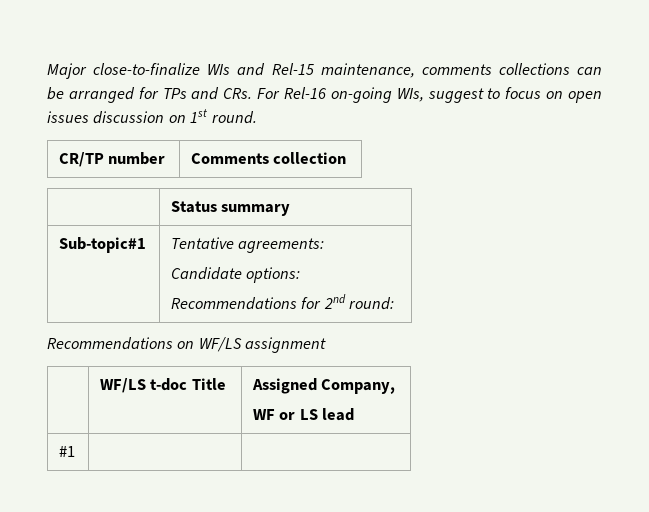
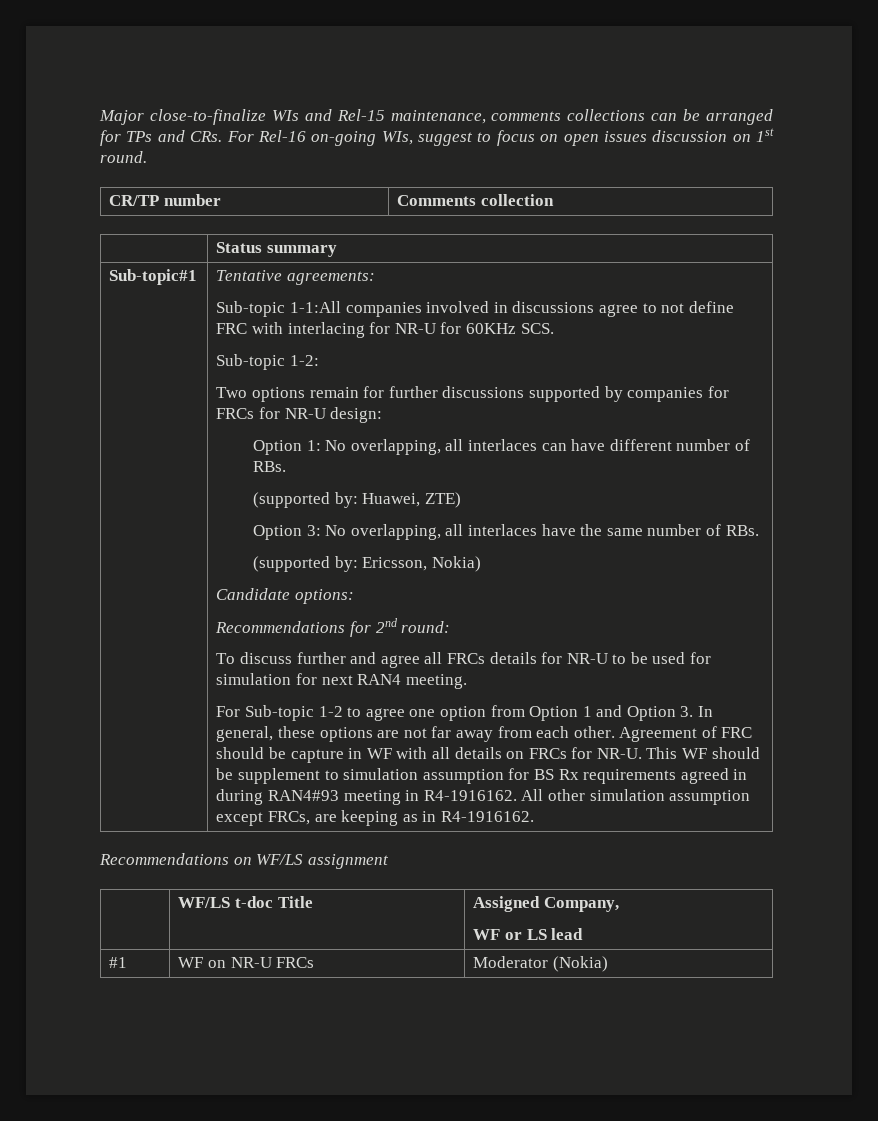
(325, 245) none -> [216,301,734,317] [216,322,554,338] [216,354,319,370] [216,386,729,402] [216,407,383,423] [253,439,750,455] [253,461,287,472] [253,492,461,508] [253,524,759,540] [253,556,481,572] // Sub-topic 1-1:All companies involved in discussions agree to not define FRC with interlacing for NR-U for 60KHz SCS. // Sub-topic 1-2: // Two options remain for further discussions supported by companies for FRCs for NR-U design: // Option 1: No overlapping, all interlaces can have different number of RBs. // (supported by: Huawei, ZTE) // Option 3: No overlapping, all interlaces have the same number of RBs. // (supported by: Ericsson, Nokia)
(395, 303) none -> [216,652,712,668] [216,673,467,689] [216,705,714,721] [216,726,753,742] [216,747,760,763] [216,768,748,784] [216,789,751,805] [216,810,534,826] // To discuss further and agree all FRCs details for NR-U to be used for simulation for next RAN4 meeting. // For Sub-topic 1-2 to agree one option from Option 1 and Option 3. In general, these options are not far away from each other. Agreement of FRC should be capture in WF with all details on FRCs for NR-U. This WF should be supplement to simulation assumption for BS Rx requirements agreed in during RAN4#93 meeting in R4-1916162. All other simulation assumption except FRCs, are keeping as in R4-1916162.
(76, 451) | -> [178,957,315,968] [473,956,608,972] WF on NR-U FRCs | Moderator (Nokia)

